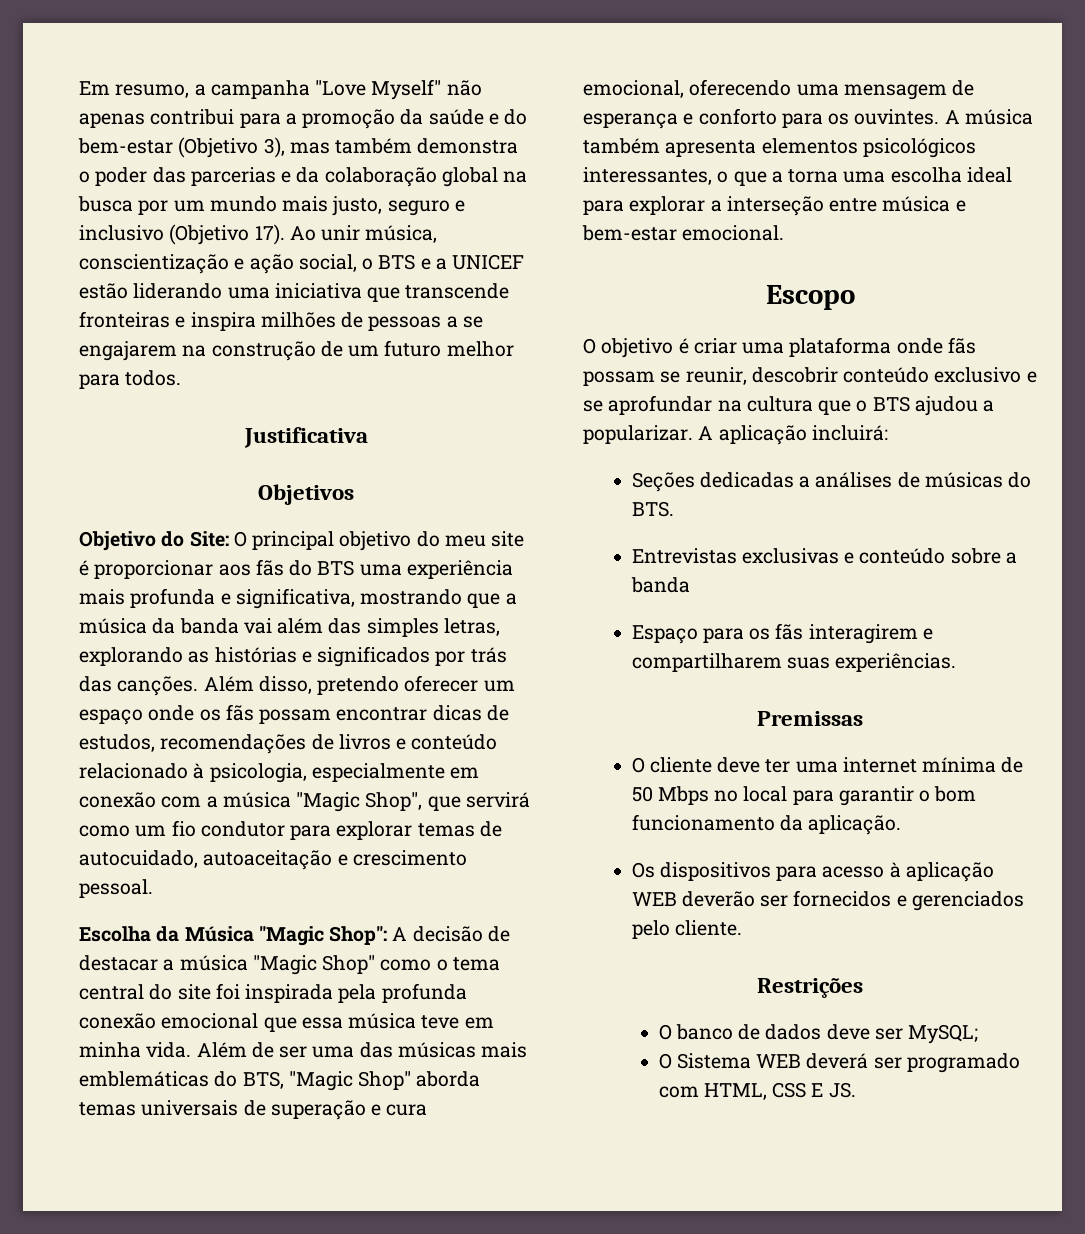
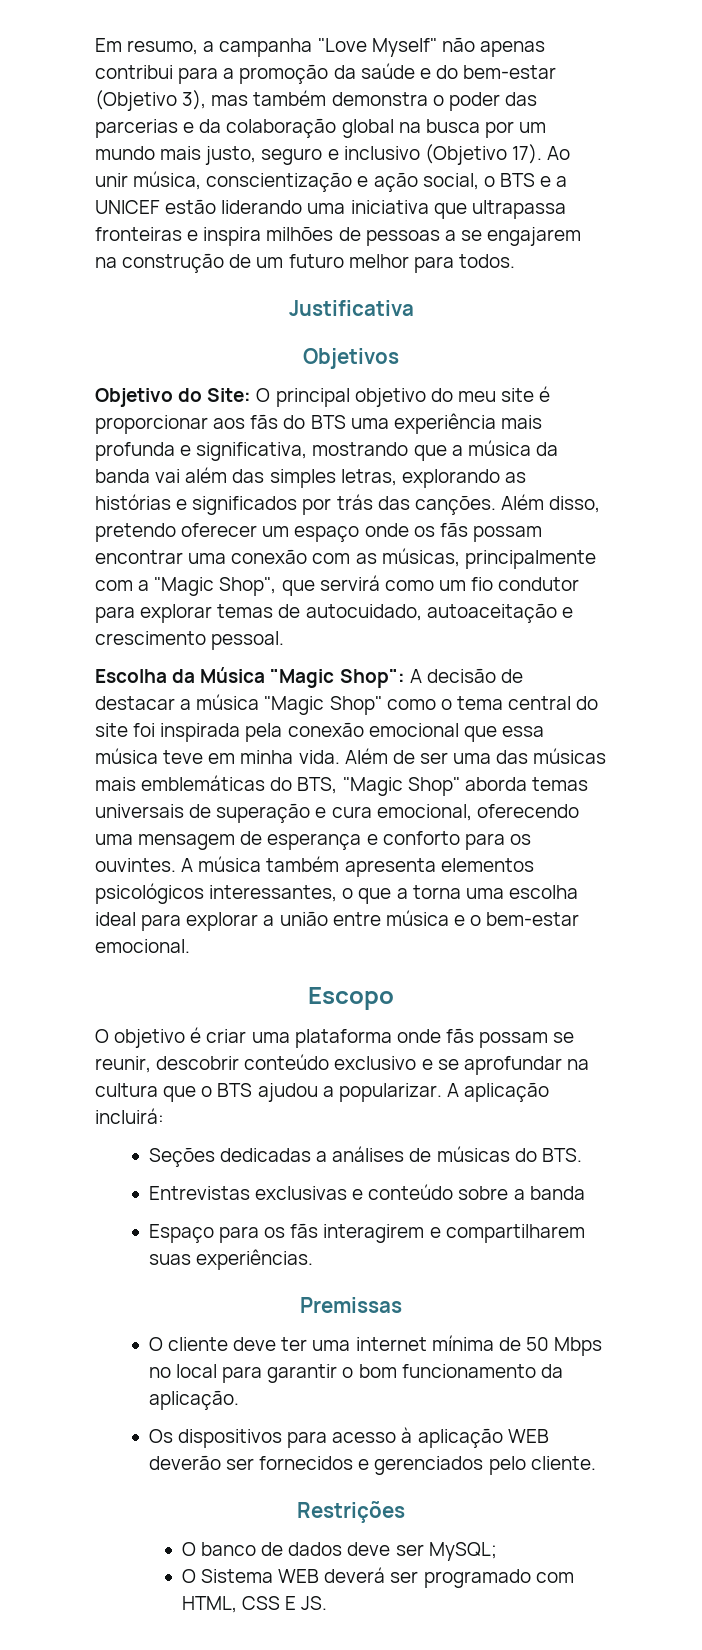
[405,283,510,299] transcende -> [471,200,566,219] ultrapassa
[432,705,509,721] [79,734,498,754] [79,763,480,783] [79,792,291,808] dicas de estudos, recomendações de livros e conteúdo relacionado à psicologia, especialmente em conexão com a música -> [188,548,596,569] [95,580,150,591] uma conexão com as músicas, principalmente com a
[381,983,467,1003] profunda -> (283, 732) none
[726,196,824,216] interseção -> [279,911,328,926] união
(966, 206) none -> [470,915,482,926] o

